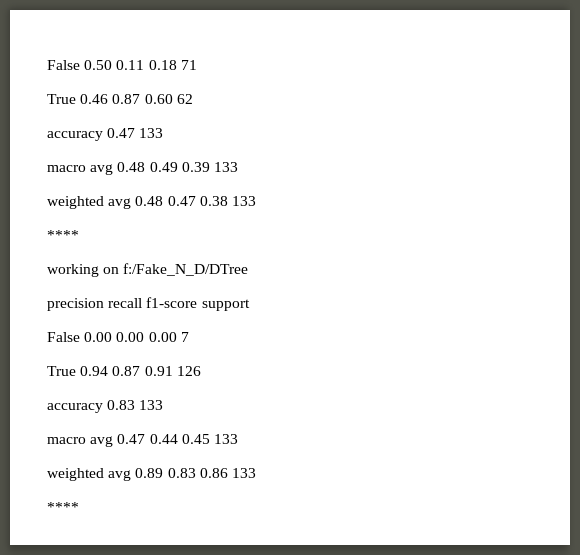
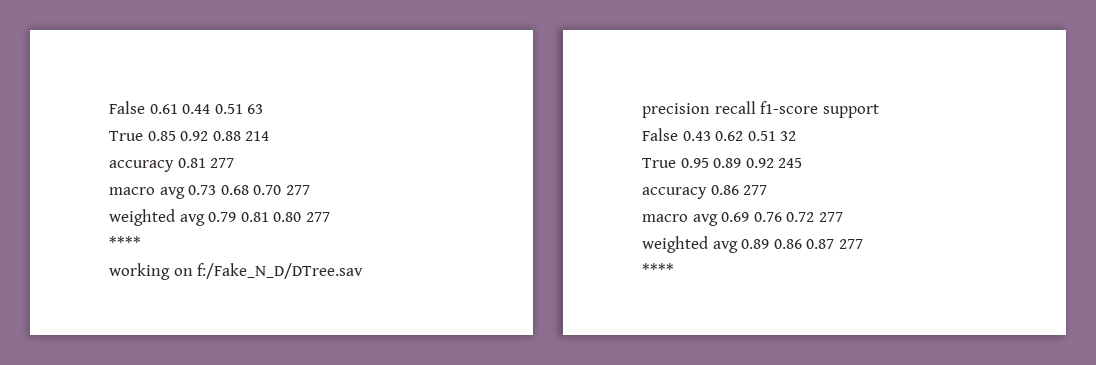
[47,60,197,70] [47,94,193,104] [47,128,164,141] [47,162,238,175] [47,196,256,209] False 0.50 0.11 0.18 71 // True 0.46 0.87 0.60 62 // accuracy 0.47 133 // macro avg 0.48 0.49 0.39 133 // weighted avg 0.48 0.47 0.38 133 -> [109,101,264,114] [109,131,270,141] [109,158,235,172] [109,185,310,199] [109,209,330,226] False 0.61 0.44 0.51 63 // True 0.85 0.92 0.88 214 // accuracy 0.81 277 // macro avg 0.73 0.68 0.70 277 // weighted avg 0.79 0.81 0.80 277
[123,263,249,276] f:/Fake_N_D/DTree -> [197,263,364,279] f:/Fake_N_D/DTree.sav
[84,332,189,342] [47,366,201,376] [47,400,164,413] [47,434,238,447] 0.00 0.00 0.00 7 // True 0.94 0.87 0.91 126 // accuracy 0.83 133 // macro avg 0.47 0.44 0.45 133 -> [682,131,797,141] [642,158,803,168] [642,185,768,199] [642,212,843,226] 0.43 0.62 0.51 32 // True 0.95 0.89 0.92 245 // accuracy 0.86 277 // macro avg 0.69 0.76 0.72 277
[167,468,256,478] 0.83 0.86 133 -> [773,239,863,249] 0.86 0.87 277

